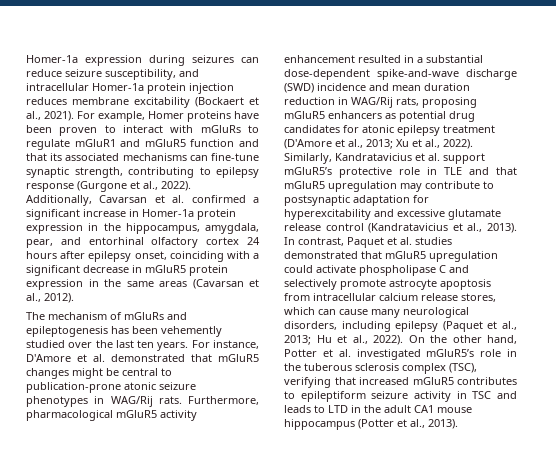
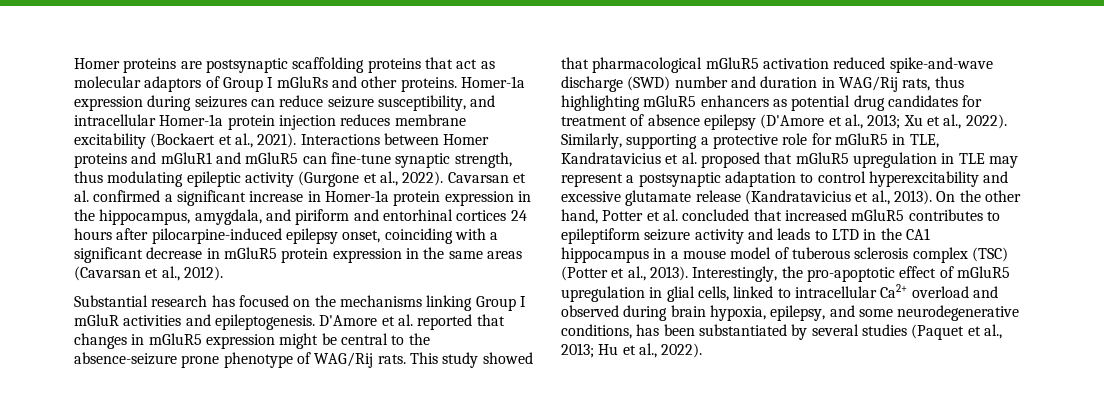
(26, 59) none -> [74,57,495,73] [74,76,457,92] Homer proteins are postsynaptic scaffolding proteins that act as molecular adaptors of Group I mGluRs and other proteins.
[77,111,259,122] [26,125,259,136] [26,139,259,150] [26,153,259,161] [26,167,259,178] [26,183,74,192] For example, Homer proteins have been proven to interact with mGluRs to regulate mGluR1 and mGluR5 function and that its associated mechanisms can fine-tune synaptic strength, contributing to epilepsy response -> [300,133,490,145] [74,152,512,168] [74,171,294,187] Interactions between Homer proteins and mGluR1 and mGluR5 can fine-tune synaptic strength, thus modulating epileptic activity
[26,195,92,206] Additionally, -> (444, 178) none
[26,237,240,248] pear, and entorhinal olfactory cortex -> [265,209,507,225] and piriform and entorhinal cortices
(86, 255) none -> [151,228,282,244] pilocarpine-induced
[26,312,187,320] [26,326,222,337] [26,340,259,351] [26,354,259,362] [26,368,172,379] [26,382,196,393] [26,396,259,407] [26,410,197,421] [284,55,483,63] [284,69,517,80] [284,83,470,93] [284,97,335,105] The mechanism of mGluRs and epileptogenesis has been vehemently studied over the last ten years. For instance, D'Amore et al. demonstrated that mGluR5 changes might be central to publication-prone atonic seizure phenotypes in WAG/Rij rats. Furthermore, pharmacological mGluR5 activity enhancement resulted in a substantial dose-dependent spike-and-wave discharge (SWD) incidence and mean duration reduction -> [74,295,526,311] [74,314,505,330] [74,333,430,349] [74,352,533,368] [561,57,993,73] [561,76,818,92] Substantial research has focused on the mechanisms linking Group I mGluR activities and epileptogenesis. D'Amore et al. reported that changes in mGluR5 expression might be central to the absence-seizure prone phenotype of WAG/Rij rats. This study showed that pharmacological mGluR5 activation reduced spike-and-wave discharge (SWD) number and duration
[422,97,477,108] proposing -> [934,76,964,88] [561,95,640,111] thus highlighting
[362,125,495,136] atonic epilepsy treatment -> [561,114,756,130] treatment of absence epilepsy
[335,153,485,164] [284,167,517,178] [284,181,494,192] [284,195,429,206] Kandratavicius et al. support mGluR5’s protective role in TLE and that mGluR5 upregulation may contribute to postsynaptic adaptation for -> [626,133,939,149] [561,152,1018,168] [561,171,866,187] supporting a protective role for mGluR5 in TLE, Kandratavicius et al. proposed that mGluR5 upregulation in TLE may represent a postsynaptic adaptation to control
[325,223,364,231] control -> (741, 196) none
[284,237,452,248] [284,251,498,262] [284,265,469,276] [284,279,491,290] [284,293,496,302] [284,307,469,318] [284,321,439,332] In contrast, Paquet et al. studies demonstrated that mGluR5 upregulation could activate phospholipase C and selectively promote astrocyte apoptosis from intracellular calcium release stores, which can cause many neurological disorders, including epilepsy -> [936,190,1021,202] [561,209,1000,224] [561,228,930,244] [561,247,1008,263] [561,266,1010,282] [561,284,998,302] [561,305,1020,321] [561,324,907,340] On the other hand, Potter et al. concluded that increased mGluR5 contributes to epileptiform seizure activity and leads to LTD in the CA1 hippocampus in a mouse model of tuberous sclerosis complex (TSC) (Potter et al., 2013). Interestingly, the pro-apoptotic effect of mGluR5 upregulation in glial cells, linked to intracellular Ca2+ overload and observed during brain hypoxia, epilepsy, and some neurodegenerative conditions, has been substantiated by several studies
[408,335,517,344] [284,349,517,360] [284,363,477,374] [284,377,517,388] [284,391,517,402] [284,405,472,413] [284,419,458,430] On the other hand, Potter et al. investigated mGluR5’s role in the tuberous sclerosis complex (TSC), verifying that increased mGluR5 contributes to epileptiform seizure activity in TSC and leads to LTD in the adult CA1 mouse hippocampus (Potter et al., 2013). -> (703, 350) none

